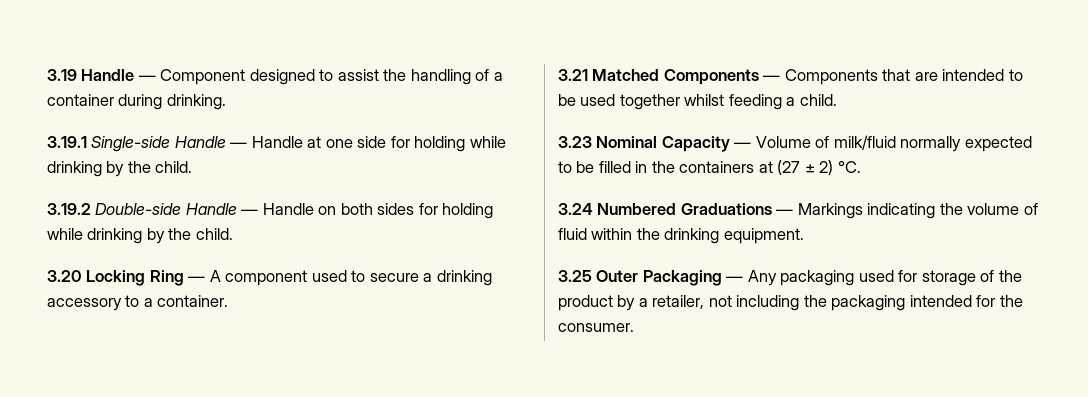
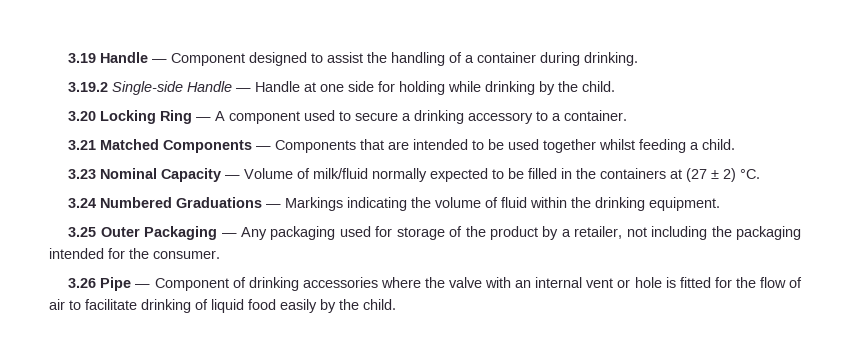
[47,136,87,148] 3.19.1 -> [68,82,109,92] 3.19.2
[47,203,494,219] [47,228,233,244] // 3.19.2 Double-side Handle — Handle on both sides for holding while drinking by the child. -> (616, 86) none
(634, 327) none -> [68,277,802,291] [49,299,396,313] // 3.26 Pipe — Component of drinking accessories where the valve with an internal vent or hole is fitted for the flow of air to facilitate drinking of liquid food easily by the child.

